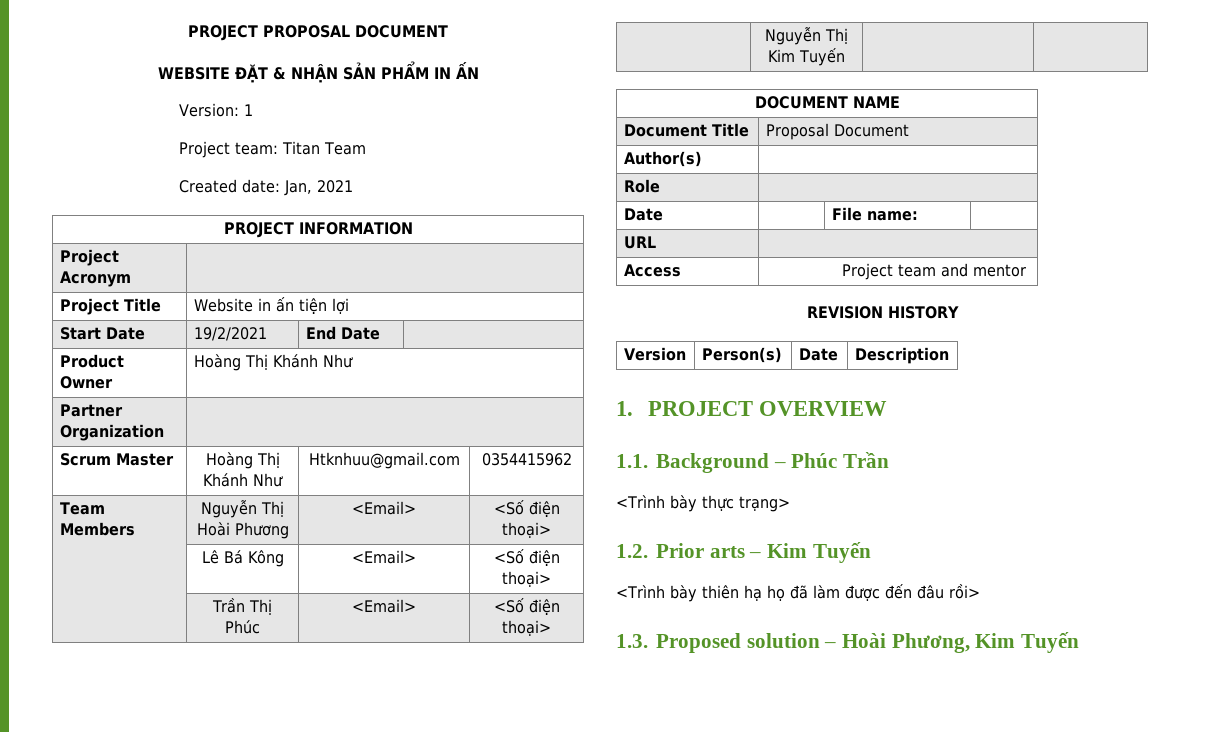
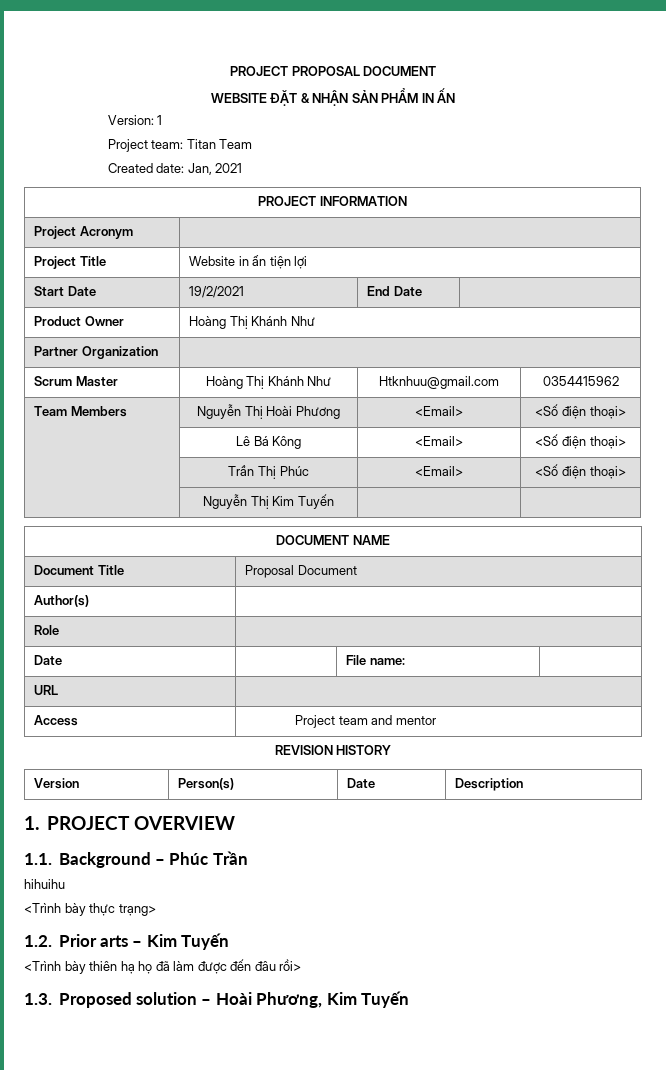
(890, 460) none -> [24,879,65,889] // hihuihu

